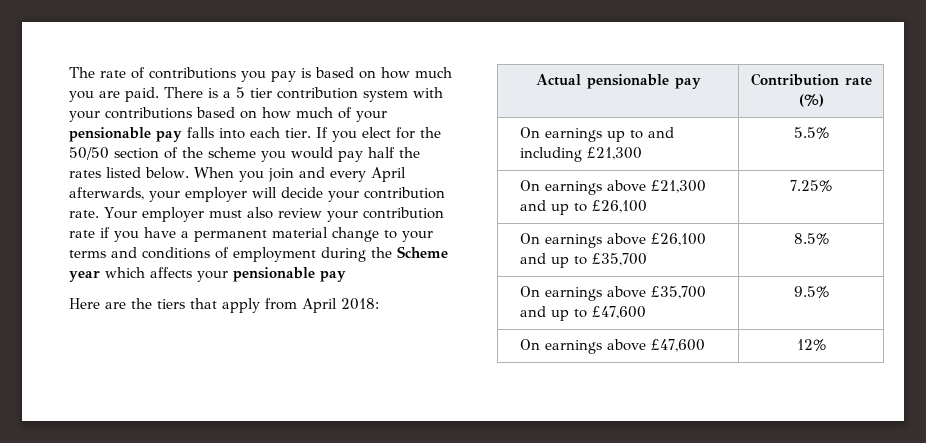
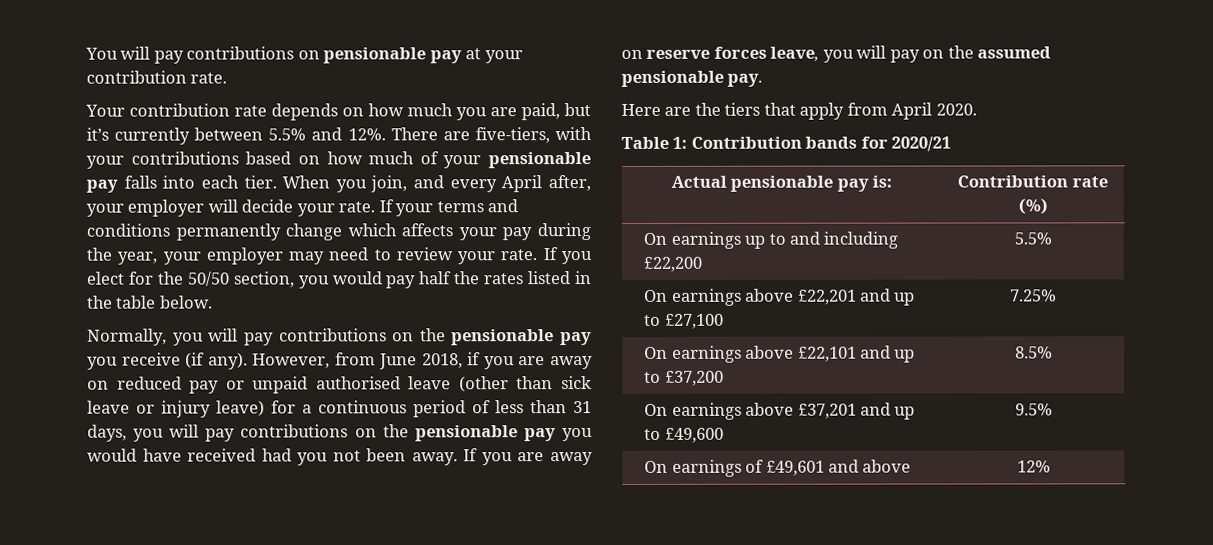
[69,67,354,82] The rate of contributions you pay is based -> [85,46,523,64] [86,70,228,84] [85,103,338,121] You will pay contributions on pensionable pay at your contribution rate. // Your contribution rate depends
[125,87,408,102] paid. There is a 5 tier contribution system -> [521,103,591,121] [86,127,550,145] paid, but it’s currently between 5.5% and 12%. There are five-tiers,
(311, 133) none -> [282,175,591,193] [86,199,519,217] [86,223,591,241] [86,247,538,265] When you join, and every April after, your employer will decide your rate. If your terms and conditions permanently change which affects your pay during the year, your employer may need to review your rate.
[114,147,256,159] section of the scheme -> [232,271,295,288] section,
[145,167,406,182] [69,187,445,202] [69,207,444,222] [69,227,433,242] [69,246,448,262] [69,267,346,282] below. When you join and every April afterwards, your employer will decide your contribution rate. Your employer must also review your contribution rate if you have a permanent material change to your terms and conditions of employment during the Scheme year which affects your pensionable pay -> [574,271,593,285] [87,295,213,309] [87,328,592,346] [87,352,593,370] [87,376,592,394] [87,400,592,418] [87,424,593,442] [87,448,593,466] [621,45,1052,63] [621,70,764,87] in the table below. // Normally, you will pay contributions on the pensionable pay you receive (if any). However, from June 2018, if you are away on reduced pay or unpaid authorised leave (other than sick leave or injury leave) for a continuous period of less than 31 days, you will pay contributions on the pensionable pay you would have received had you not been away. If you are away on reserve forces leave, you will pay on the assumed pensionable pay.
[341,298,379,310] 2018: -> [935,103,977,116] [621,136,952,152] 2020. // Table 1: Contribution bands for 2020/21
(701, 83) none -> [872,175,893,188] is:
[586,147,642,160] £21,300 -> [643,256,703,272] £22,200
[650,180,706,193] [519,200,647,215] £21,300 and up to £26,100 -> [797,288,916,306] [644,313,724,329] £22,201 and up to £27,100
[650,233,706,246] [519,253,647,268] £26,100 and up to £35,700 -> [797,345,916,363] [644,370,724,386] £22,101 and up to £37,200
[650,286,706,299] [519,306,646,321] £35,700 and up to £47,600 -> [797,402,916,420] [644,427,724,443] £37,201 and up to £49,600
[606,339,705,352] above £47,600 -> [745,459,912,476] of £49,601 and above

